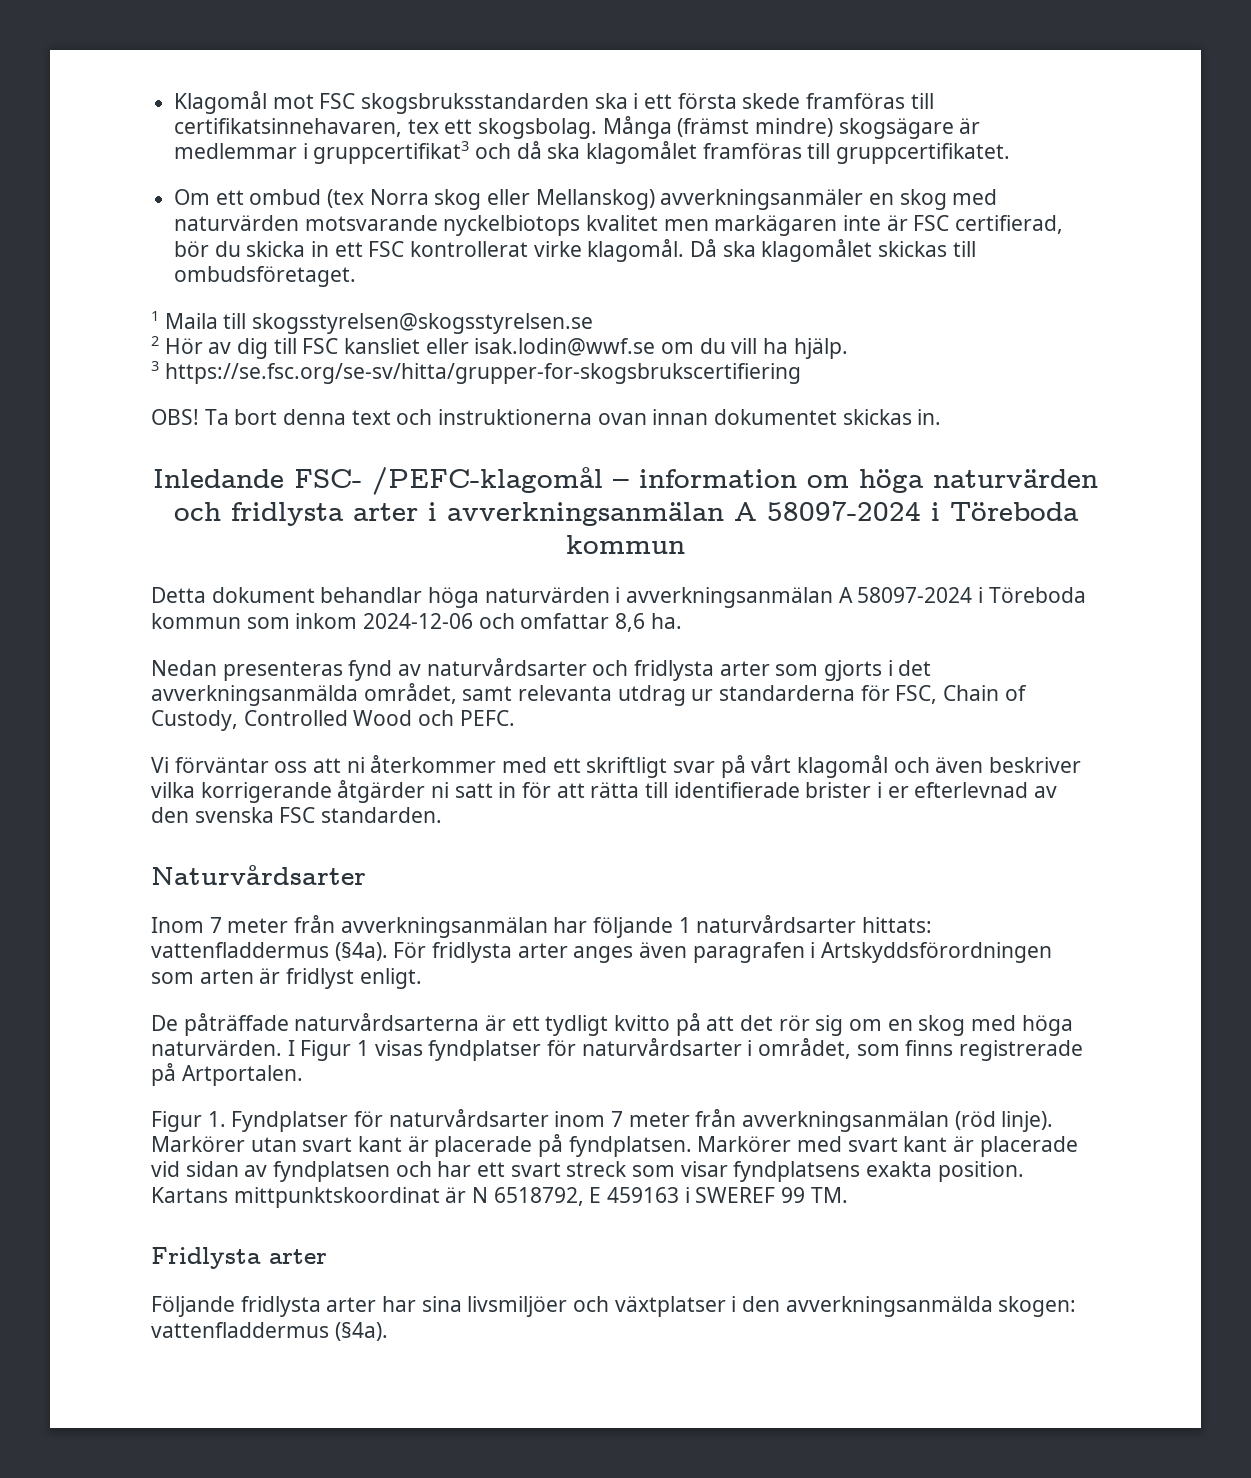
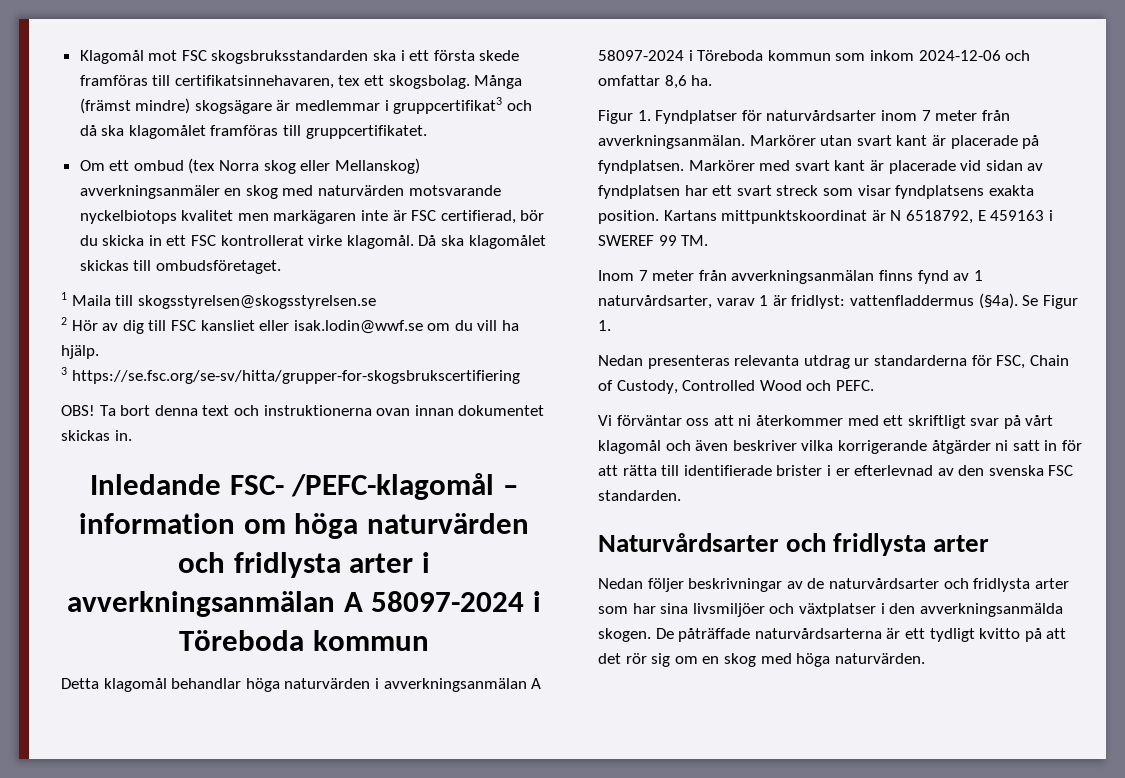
[211,587,315,603] dokument -> [103,678,167,692] klagomål
[151,658,932,681] [151,683,513,706] Nedan presenteras fynd av naturvårdsarter och fridlysta arter som gjorts i det avverkningsanmälda området, samt -> [598,110,1010,124] [598,135,1040,149] [598,160,1044,174] [598,185,1034,199] [598,210,1053,224] [598,235,709,246] [598,270,983,284] [598,293,1078,309] [598,320,611,331] [598,355,730,369] Figur 1. Fyndplatser för naturvårdsarter inom 7 meter från avverkningsanmälan. Markörer utan svart kant är placerade på fyndplatsen. Markörer med svart kant är placerade vid sidan av fyndplatsen har ett svart streck som visar fyndplatsens exakta position. Kartans mittpunktskoordinat är N 6518792, E 459163 i SWEREF 99 TM. // Inom 7 meter från avverkningsanmälan finns fynd av 1 naturvårdsarter, varav 1 är fridlyst: vattenfladdermus (§4a). Se Figur 1. // Nedan presenteras
[151,915,933,938] [151,942,1053,963] [151,968,422,989] // Inom 7 meter från avverkningsanmälan har följande 1 naturvårdsarter hittats: vattenfladdermus (§4a). För fridlysta arter anges även paragrafen i Artskyddsförordningen som arten är fridlyst enligt. // -> [786,533,990,556] [598,578,1069,592] [598,603,1063,617] [598,628,651,642] och fridlysta arter // Nedan följer beskrivningar av de naturvårdsarter och fridlysta arter som har sina livsmiljöer och växtplatser i den avverkningsanmälda skogen.
[287,1038,1084,1061] [151,1063,303,1086] [151,1109,1054,1132] [151,1134,1078,1157] [151,1161,1024,1182] [151,1187,848,1208] [151,1247,327,1269] [151,1296,1077,1317] [151,1322,388,1341] I Figur 1 visas fyndplatser för naturvårdsarter i området, som finns registrerade på Artportalen. // Figur 1. Fyndplatser för naturvårdsarter inom 7 meter från avverkningsanmälan (röd linje). Markörer utan svart kant är placerade på fyndplatsen. Markörer med svart kant är placerade vid sidan av fyndplatsen och har ett svart streck som visar fyndplatsens exakta position. Kartans mittpunktskoordinat är N 6518792, E 459163 i SWEREF 99 TM. // Fridlysta arter // Följande fridlysta arter har sina livsmiljöer och växtplatser i den avverkningsanmälda skogen: vattenfladdermus (§4a). -> (925, 658) none

